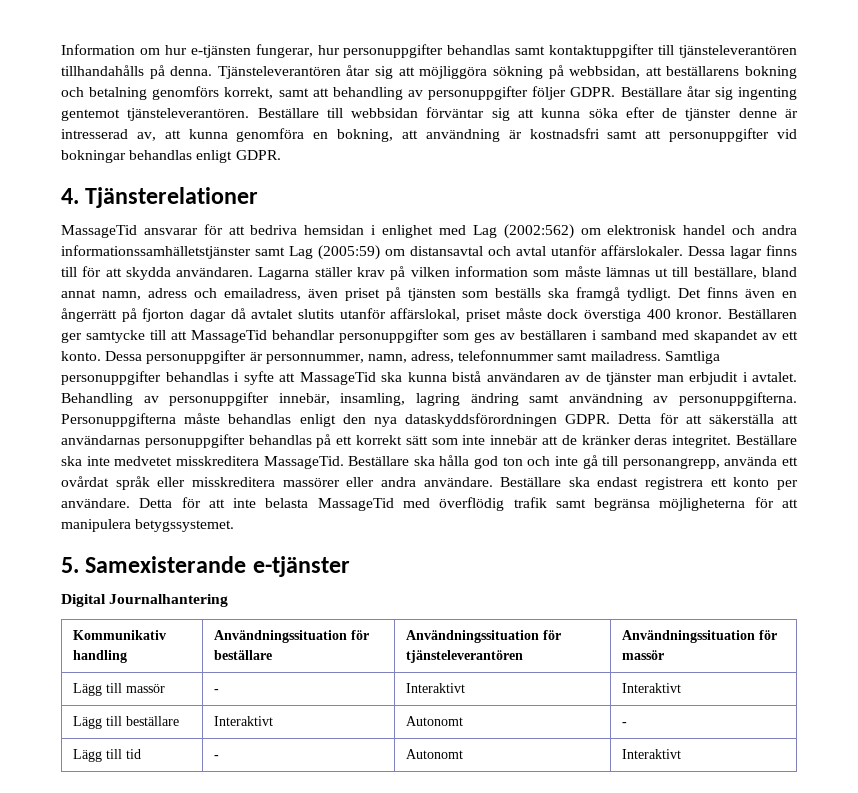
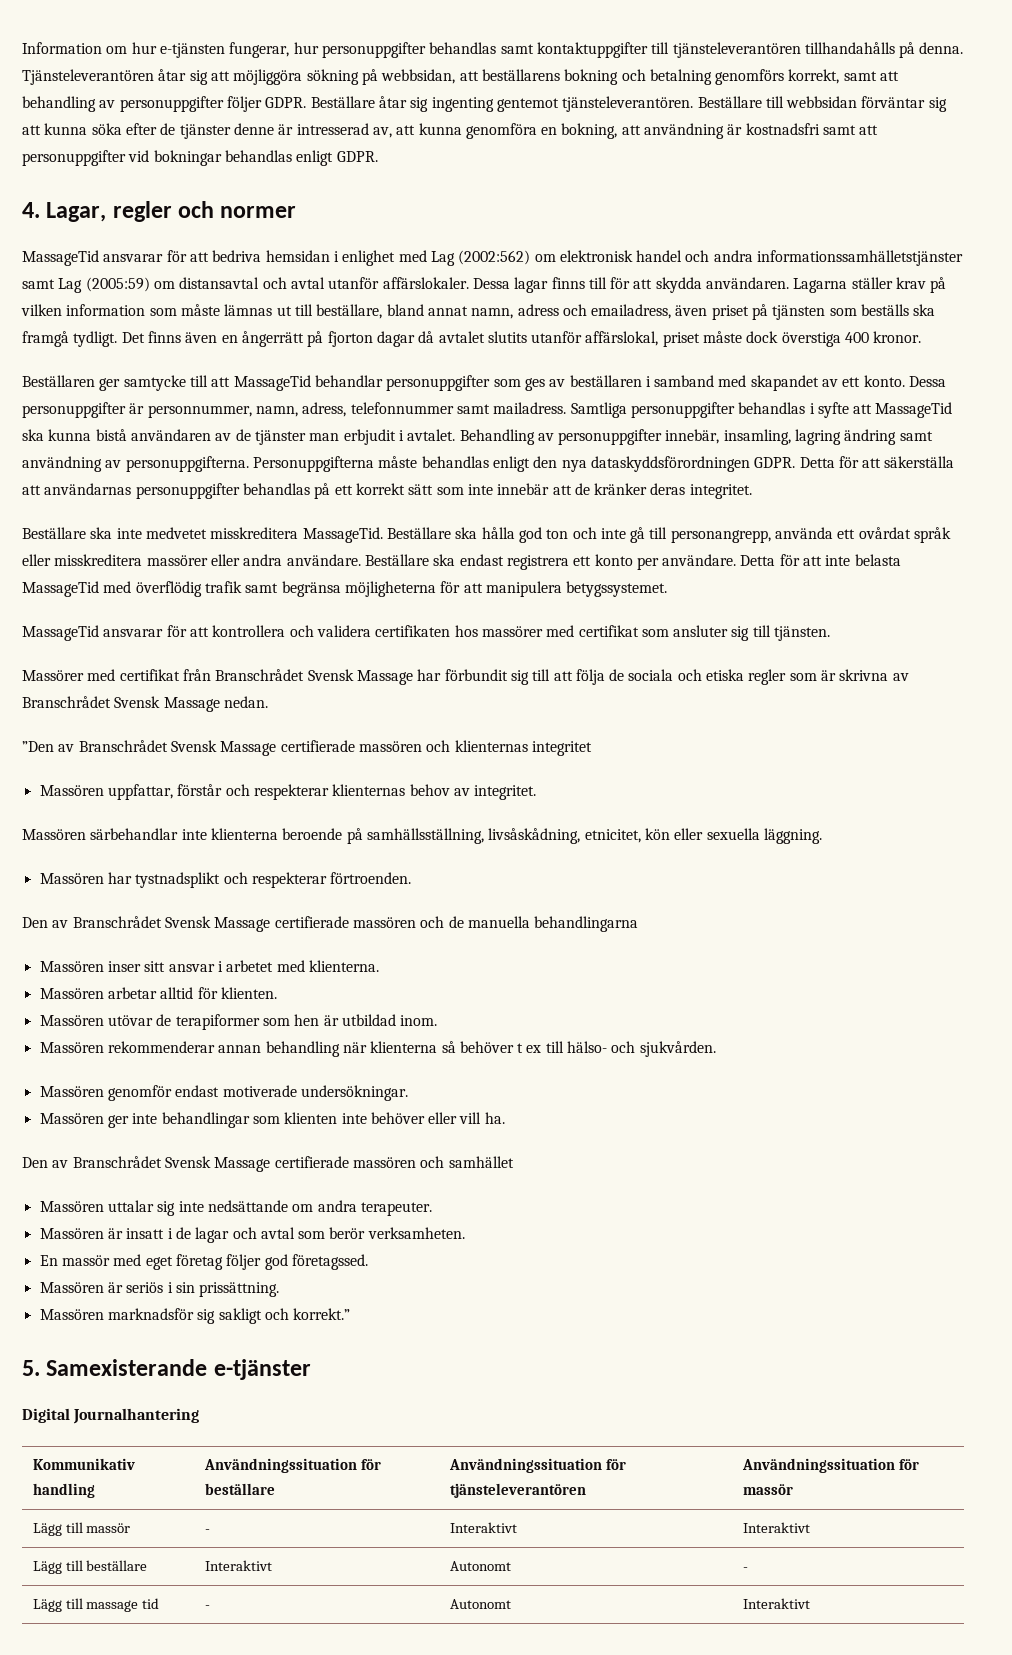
[85,187,259,208] Tjänsterelationer -> [46,201,297,222] Lagar, regler och normer
(723, 314) none -> (922, 337) //
(732, 441) none -> (752, 491) //
(235, 525) none -> [22,625,831,641] [22,669,909,685] [22,696,268,712] [22,740,592,756] [39,784,537,800] [22,828,822,844] [39,872,412,888] [22,916,639,932] [39,960,379,972] [39,987,277,999] [39,1014,438,1030] [39,1041,716,1057] [39,1085,408,1101] [39,1112,505,1128] [22,1156,514,1172] [39,1200,432,1216] [39,1227,465,1243] [39,1254,368,1270] [39,1282,280,1297] [39,1308,351,1324] // MassageTid ansvarar för att kontrollera och validera certifikaten hos massörer med certifikat som ansluter sig till tjänsten. // Massörer med certifikat från Branschrådet Svensk Massage har förbundit sig till att följa de sociala och etiska regler som är skrivna av Branschrådet Svensk Massage nedan. // ”Den av Branschrådet Svensk Massage certifierade massören och klienternas integritet // Massören uppfattar, förstår och respekterar klienternas behov av integritet. // Massören särbehandlar inte klienterna beroende på samhällsställning, livsåskådning, etnicitet, kön eller sexuella läggning. // Massören har tystnadsplikt och respekterar förtroenden. // Den av Branschrådet Svensk Massage certifierade massören och de manuella behandlingarna // Massören inser sitt ansvar i arbetet med klienterna. // Massören arbetar alltid för klienten. // Massören utövar de terapiformer som hen är utbildad inom. // Massören rekommenderar annan behandling när klienterna så behöver t ex till hälso- och sjukvården. // Massören genomför endast motiverade undersökningar. // Massören ger inte behandlingar som klienten inte behöver eller vill ha. // Den av Branschrådet Svensk Massage certifierade massören och samhället // Massören uttalar sig inte nedsättande om andra terapeuter. // Massören är insatt i de lagar och avtal som berör verksamheten. // En massör med eget företag följer god företagssed. // Massören är seriös i sin prissättning. // Massören marknadsför sig sakligt och korrekt.”
(123, 754) none -> [86,1600,139,1612] massage

